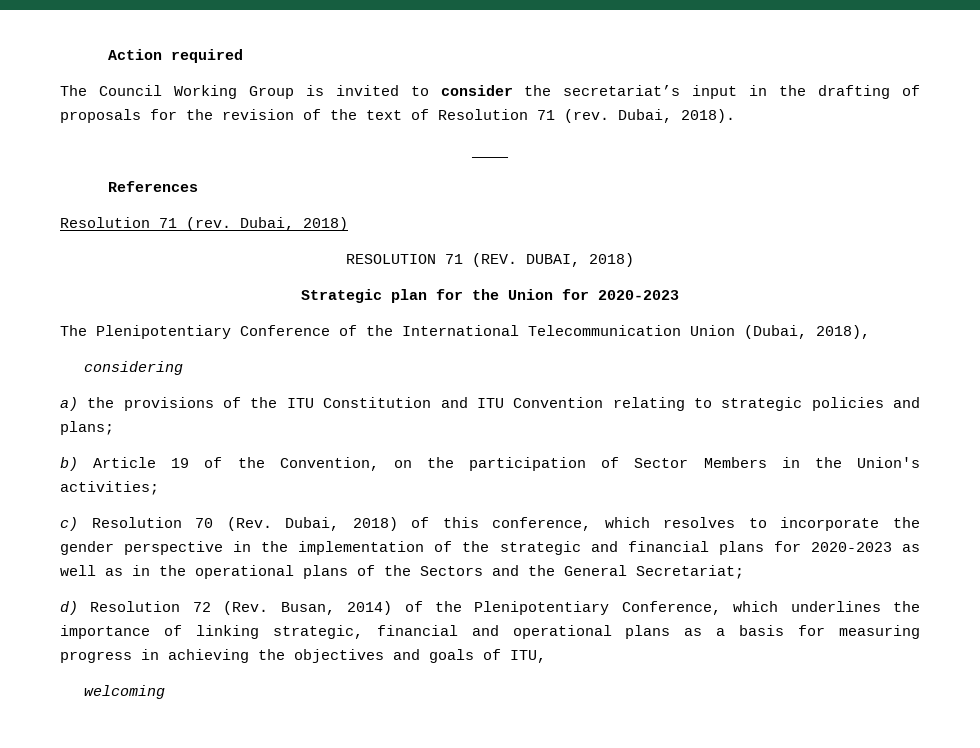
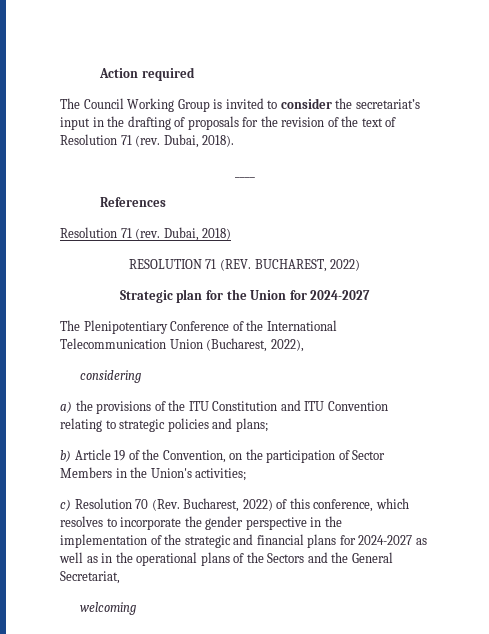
[526,253,634,267] DUBAI, 2018) -> [254,259,361,272] BUCHAREST, 2022)
[598,290,679,300] 2020-2023 -> [310,290,371,300] 2024-2027
[744,325,870,339] (Dubai, 2018), -> [206,338,304,352] (Bucharest, 2022),
[285,517,398,531] Dubai, 2018) -> [183,498,273,512] Bucharest, 2022)
[810,542,892,552] 2020-2023 -> [358,535,413,545] 2024-2027
[636,565,744,579] [60,601,920,615] [60,625,920,639] [60,649,546,663] Secretariat; // d) Resolution 72 (Rev. Busan, 2014) of the Plenipotentiary Conference, which underlines the importance of linking strategic, financial and operational plans as a basis for measuring progress in achieving the objectives and goals of ITU, -> [60,571,120,584] Secretariat,

